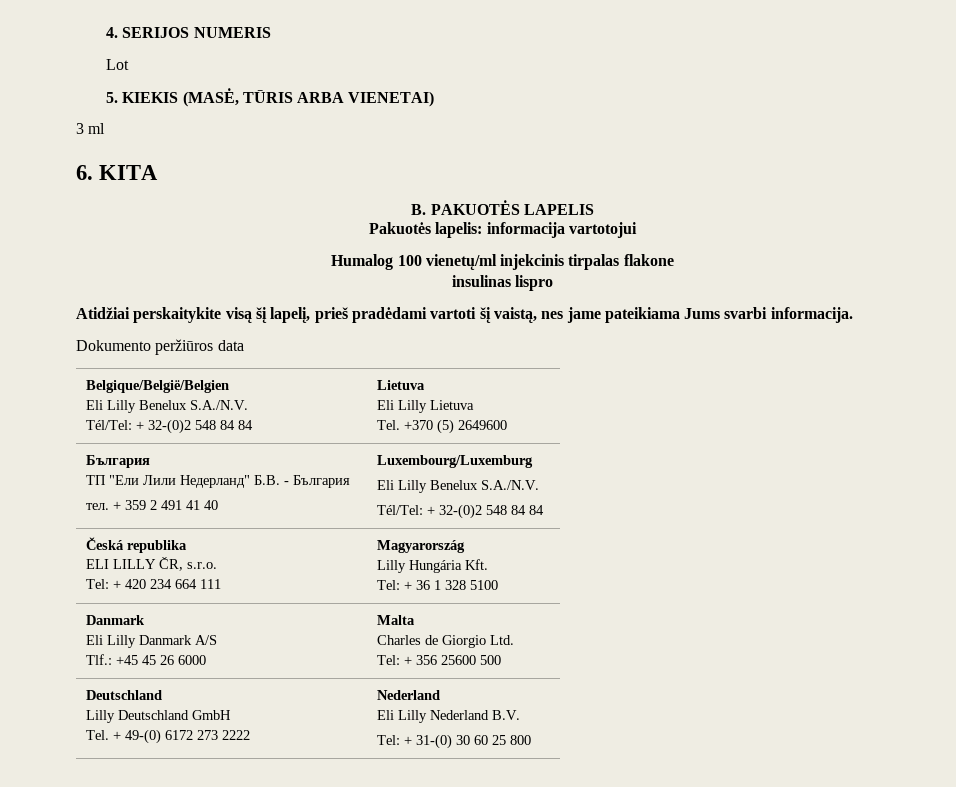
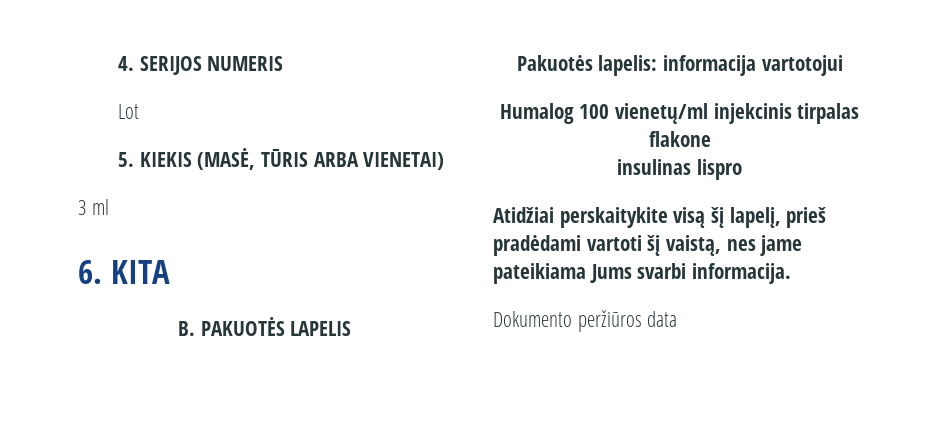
[85,380,229,393] [85,400,248,413] [85,419,253,434] [376,380,425,390] [376,400,474,413] [376,419,507,434] [85,455,150,468] [85,475,350,488] [85,500,218,510] [376,455,533,468] [376,480,539,493] [376,504,544,519] [85,537,187,553] [85,557,217,571] [85,579,221,589] [376,540,465,553] [376,559,488,573] [376,580,498,590] [85,615,145,625] [85,635,217,648] [85,654,206,665] [376,615,415,625] [376,635,514,648] [376,655,501,665] [85,690,162,700] [85,710,231,723] [85,729,250,744] [376,690,440,700] [376,710,520,723] [376,734,531,749] // Belgique/België/Belgien // Eli Lilly Benelux S.A./N.V. // Tél/Tel: + 32-(0)2 548 84 84 | Lietuva // Eli Lilly Lietuva // Tel. +370 (5) 2649600 // България // ТП "Ели Лили Недерланд" Б.В. - България // тел. + 359 2 491 41 40 | Luxembourg/Luxemburg // Eli Lilly Benelux S.A./N.V. // Tél/Tel: + 32-(0)2 548 84 84 // Česká republika // ELI LILLY ČR, s.r.o. // Tel: + 420 234 664 111 | Magyarország // Lilly Hungária Kft. // Tel: + 36 1 328 5100 // Danmark // Eli Lilly Danmark A/S // Tlf.: +45 45 26 6000 | Malta // Charles de Giorgio Ltd. // Tel: + 356 25600 500 // Deutschland // Lilly Deutschland GmbH // Tel. + 49-(0) 6172 273 2222 | Nederland // Eli Lilly Nederland B.V. // Tel: + 31-(0) 30 60 25 800 -> (678, 319) none

